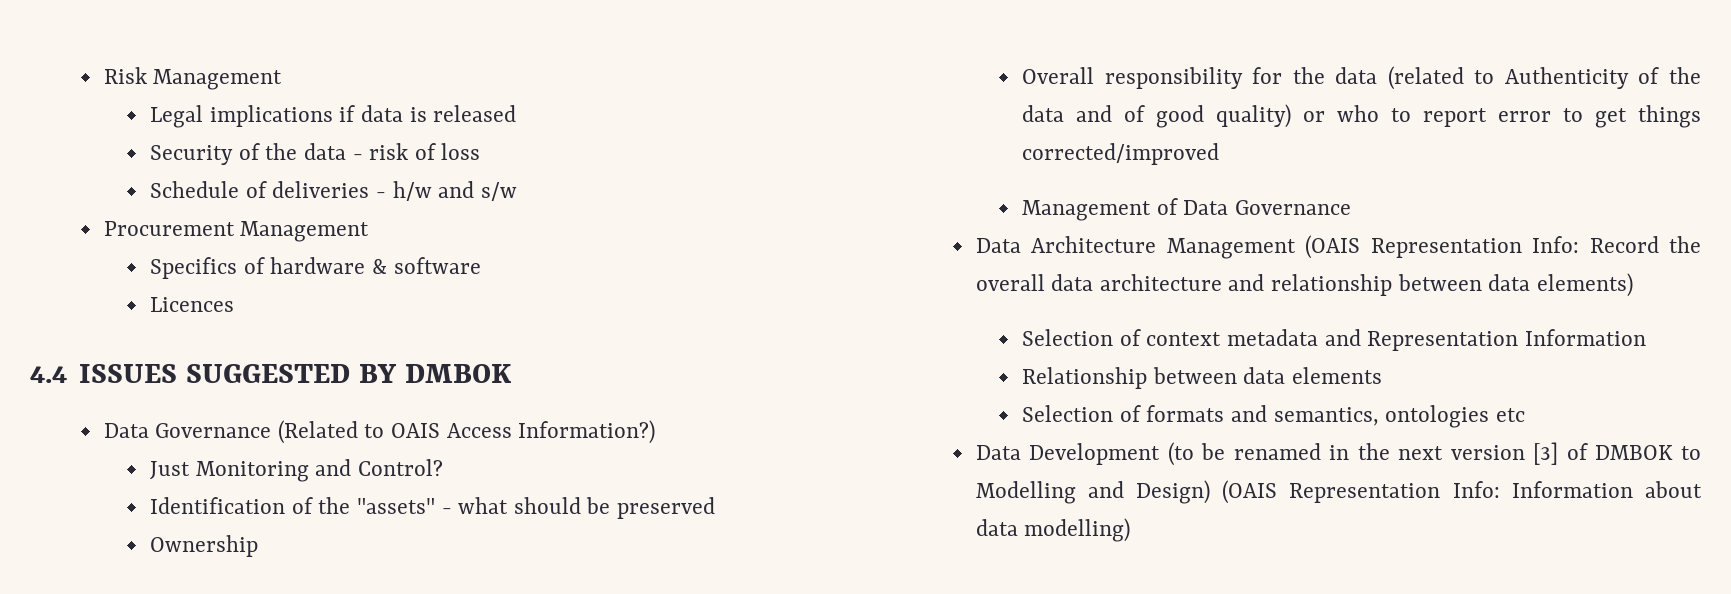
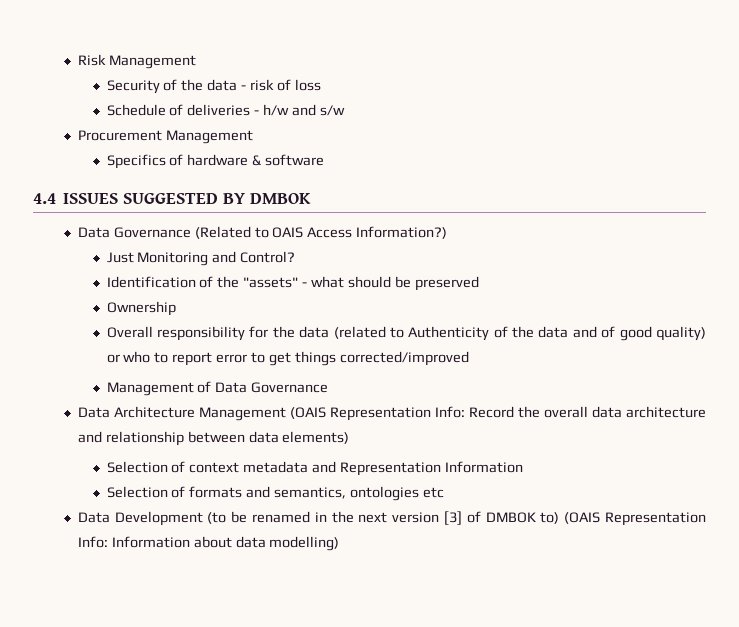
[150,105,517,128] // Legal implications if data is released -> (196, 62) none
[150,297,235,312] // Licences -> (325, 160) none
[1022,367,1383,389] // Relationship between data elements -> (524, 467) none
[1681,446,1702,460] [975,480,1210,504] to Modelling and Design) -> [540,512,560,524] to)

